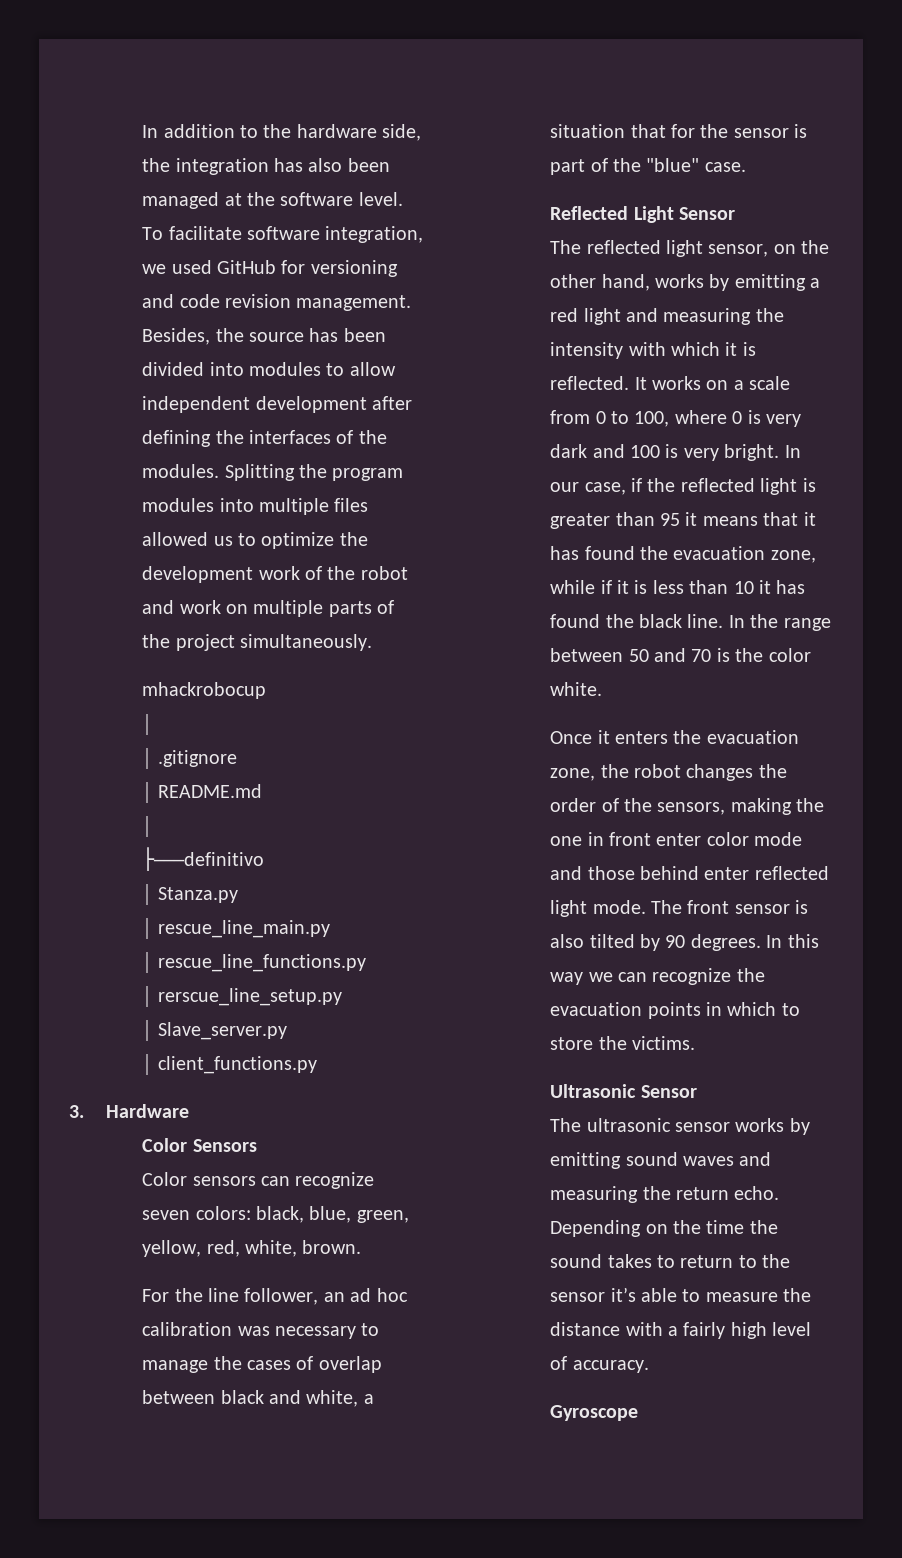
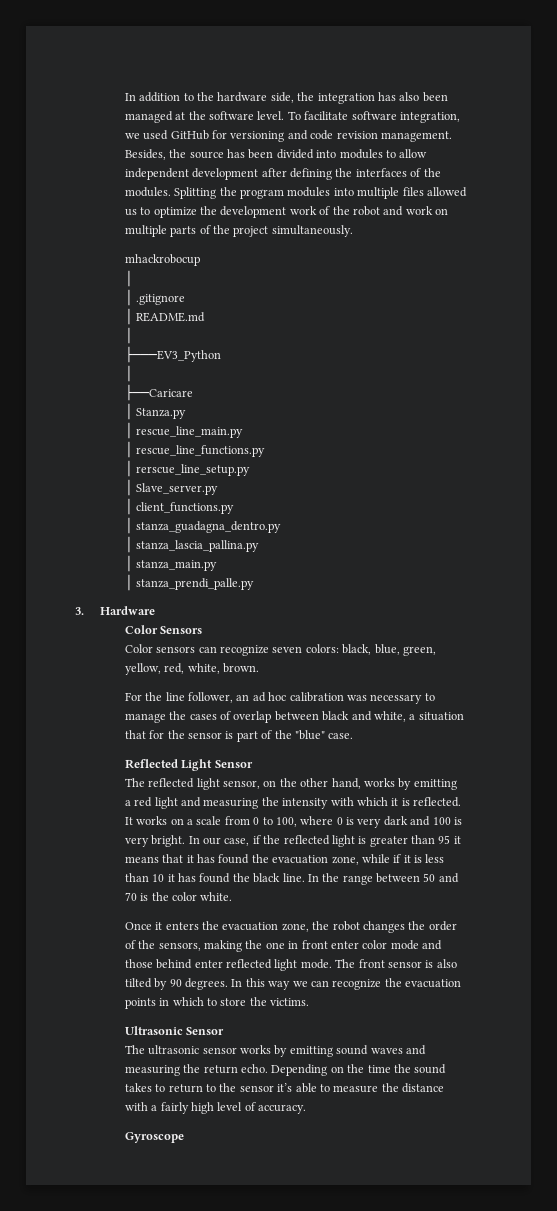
[142,847,265,871] ├───definitivo -> [124,346,221,363] [124,365,133,382] [124,384,193,401] ├───EV3_Python // │ // ├──Caricare
(317, 1065) none -> [124,517,282,534] [124,536,260,553] [124,555,218,572] [124,574,255,591] // │ stanza_guadagna_dentro.py // │ stanza_lascia_pallina.py // │ stanza_main.py // │ stanza_prendi_palle.py

